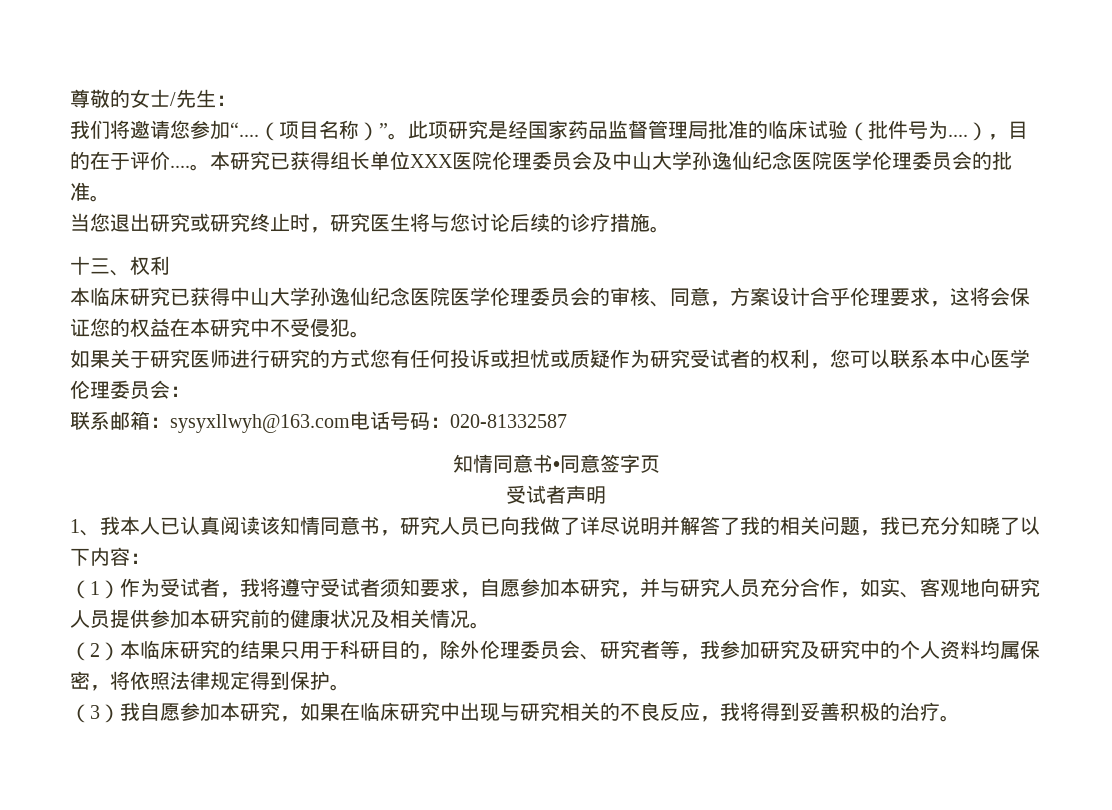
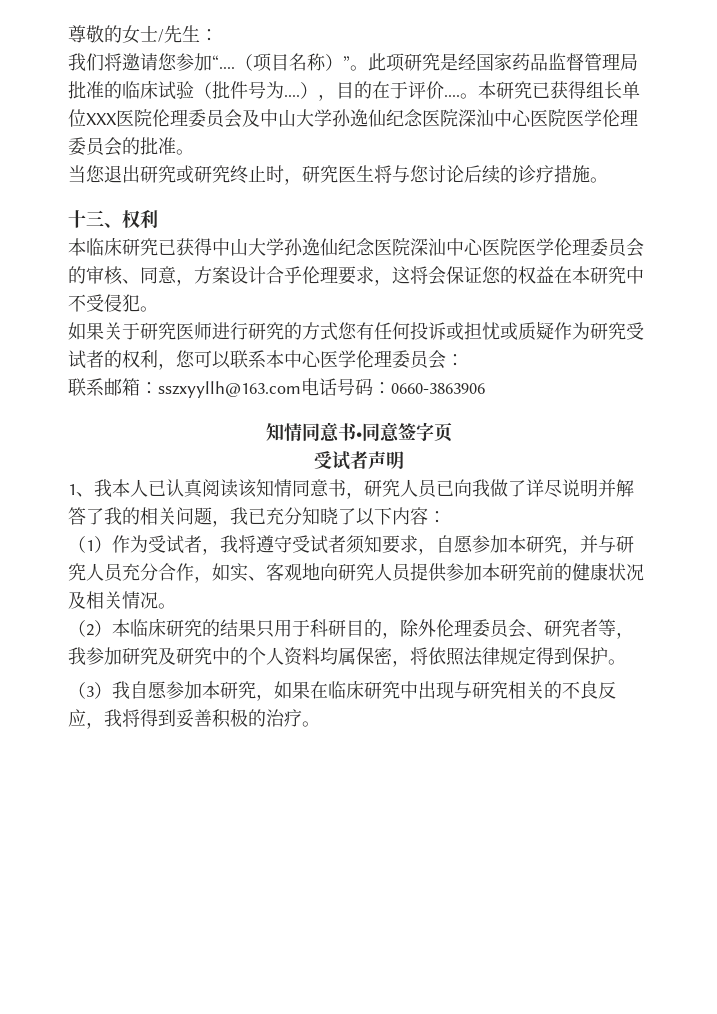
(832, 160) none -> [458,109,566,127] 深汕中心医院
(450, 296) none -> [410,238,518,256] 深汕中心医院
[170,414,350,433] sysyxllwyh@163.com -> [158,381,301,398] sszxyyllh@163.com
[450,414,567,428] 020-81332587 -> [391,383,485,394] 0660-3863906

